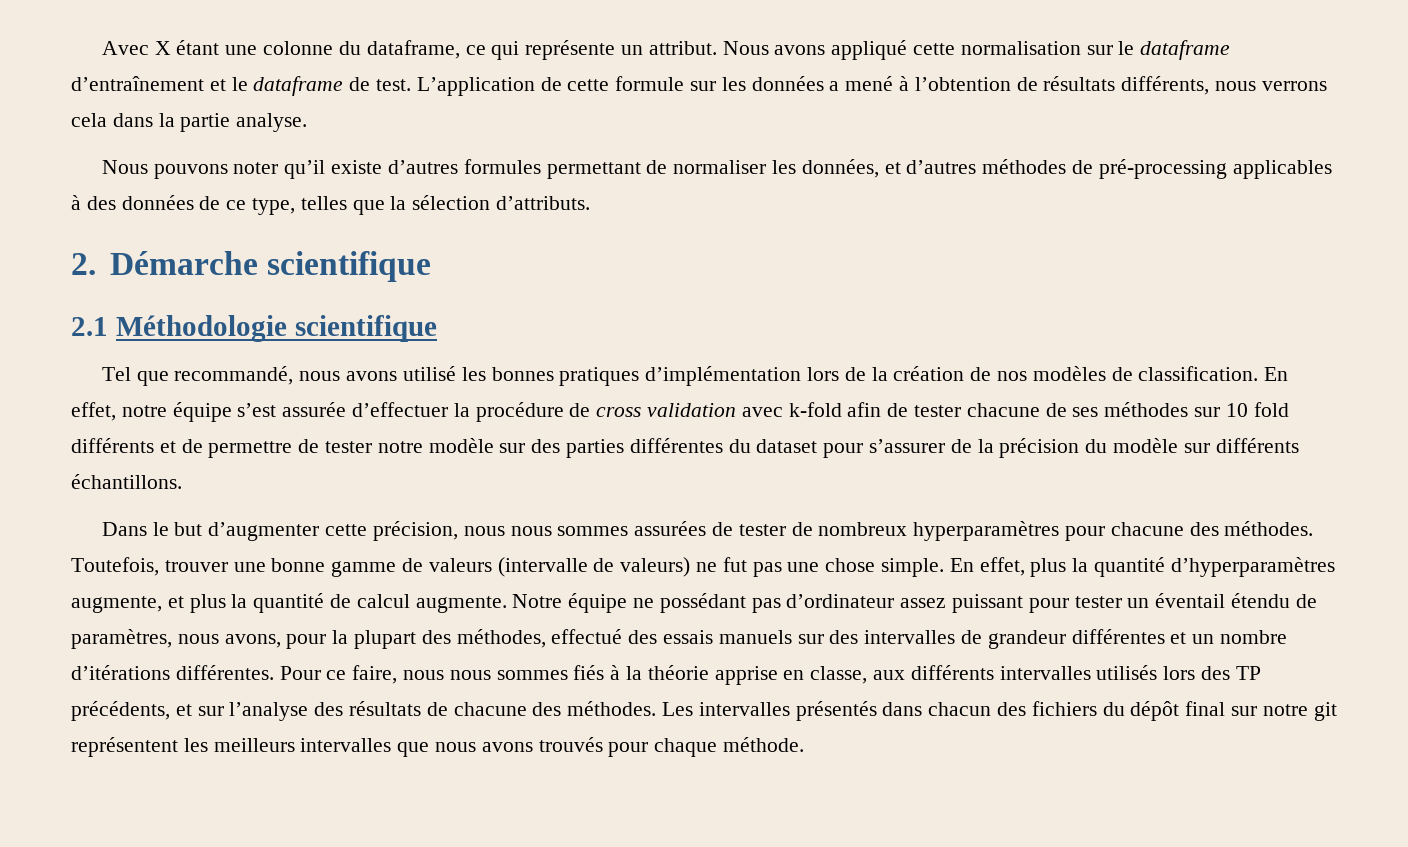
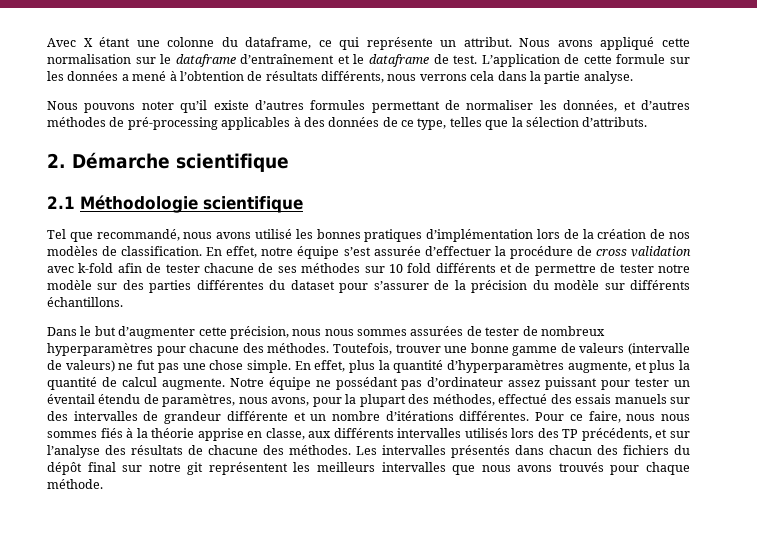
[1071,629,1165,644] différentes -> [226,411,288,421] différente

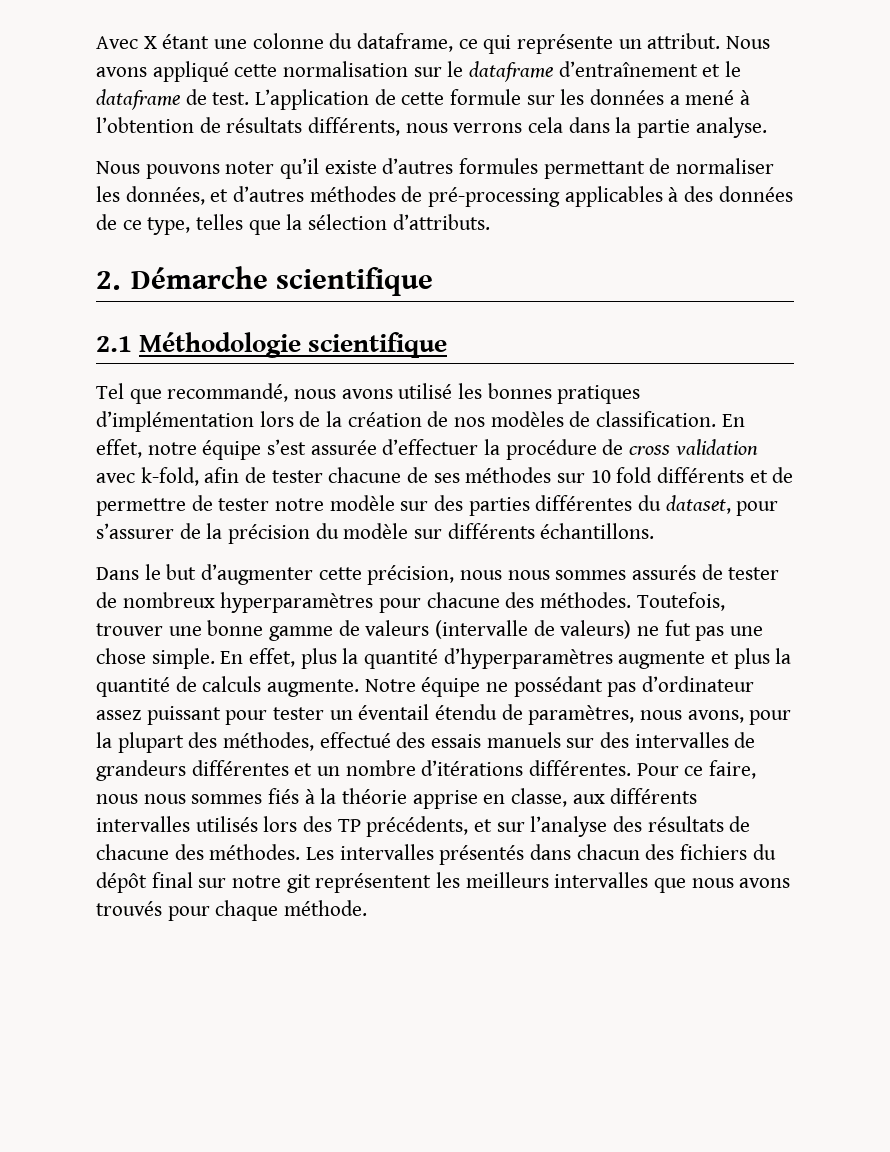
[78,263,114,273] k-fold -> [140,467,199,486] k-fold,
[290,280,335,290] dataset -> [665,495,731,514] dataset,
[410,326,464,336] assurées -> [632,565,697,580] assurés
[567,361,631,373] augmente, -> [618,651,706,669] augmente
[121,377,157,387] calcul -> [202,676,262,692] calculs
[164,411,288,424] grandeur différente -> [96,760,289,781] grandeurs différentes

